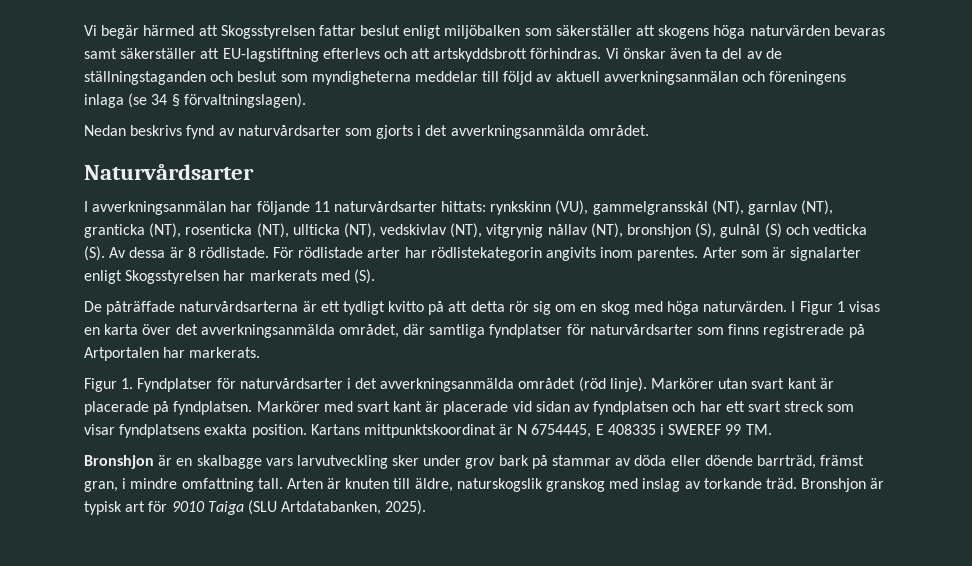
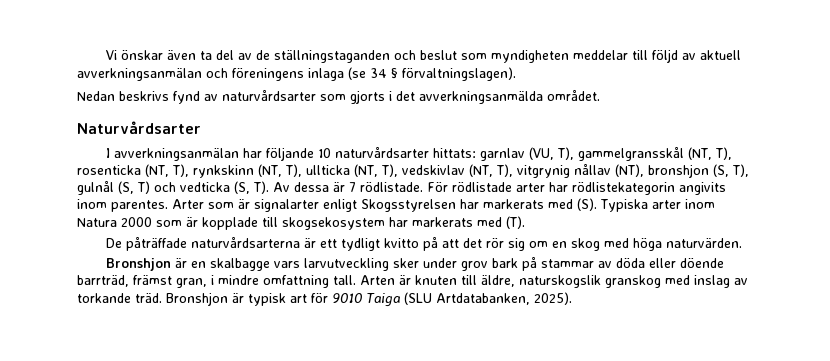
[84,25,885,39] [84,48,619,62] Vi begär härmed att Skogsstyrelsen fattar beslut enligt miljöbalken som säkerställer att skogens höga naturvärden bevaras samt säkerställer att EU-lagstiftning efterlevs och att artskyddsbrott förhindras. Vi -> [106,50,118,60] Vi
[311,71,411,85] myndigheterna -> [491,50,570,63] myndigheten
[313,201,330,212] 11 -> [318,148,332,158] 10
[490,200,834,215] [84,223,867,238] [84,246,105,261] rynkskinn (VU), gammelgransskål (NT), garnlav (NT), granticka (NT), rosenticka (NT), ullticka (NT), vedskivlav (NT), vitgrynig nållav (NT), bronshjon (S), gulnål (S) och vedticka (S). -> [480,146,733,161] [77,163,749,178] [77,180,269,195] garnlav (VU, T), gammelgransskål (NT, T), rosenticka (NT, T), rynkskinn (NT, T), ullticka (NT, T), vedskivlav (NT, T), vitgrynig nållav (NT), bronshjon (S, T), gulnål (S, T) och vedticka (S, T).
[187,247,196,258] 8 -> [349,182,356,192] 7
(375, 276) none -> [600,199,715,212] [77,216,525,230] Typiska arter inom Natura 2000 som är kopplade till skogsekosystem har markerats med (T).
[470,301,505,312] detta -> [463,238,483,248] det
[791,301,880,315] [84,324,865,338] [84,347,261,361] [84,377,834,392] [84,401,855,415] [84,424,772,438] I Figur 1 visas en karta över det avverkningsanmälda området, där samtliga fyndplatser för naturvårdsarter som finns registrerade på Artportalen har markerats. // Figur 1. Fyndplatser för naturvårdsarter i det avverkningsanmälda området (röd linje). Markörer utan svart kant är placerade på fyndplatsen. Markörer med svart kant är placerade vid sidan av fyndplatsen och har ett svart streck som visar fyndplatsens exakta position. Kartans mittpunktskoordinat är N 6754445, E 408335 i SWEREF 99 TM. -> (743, 243) none

